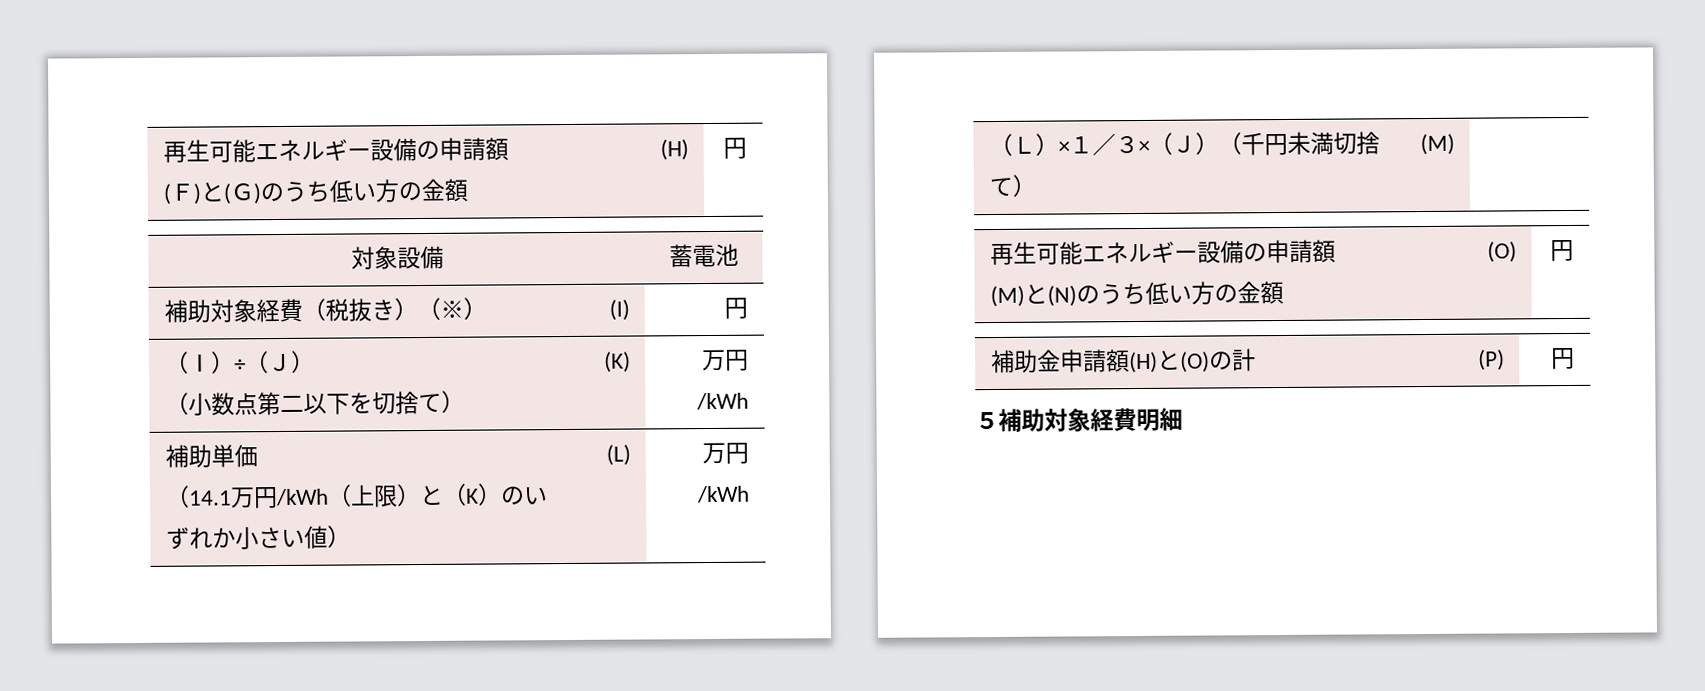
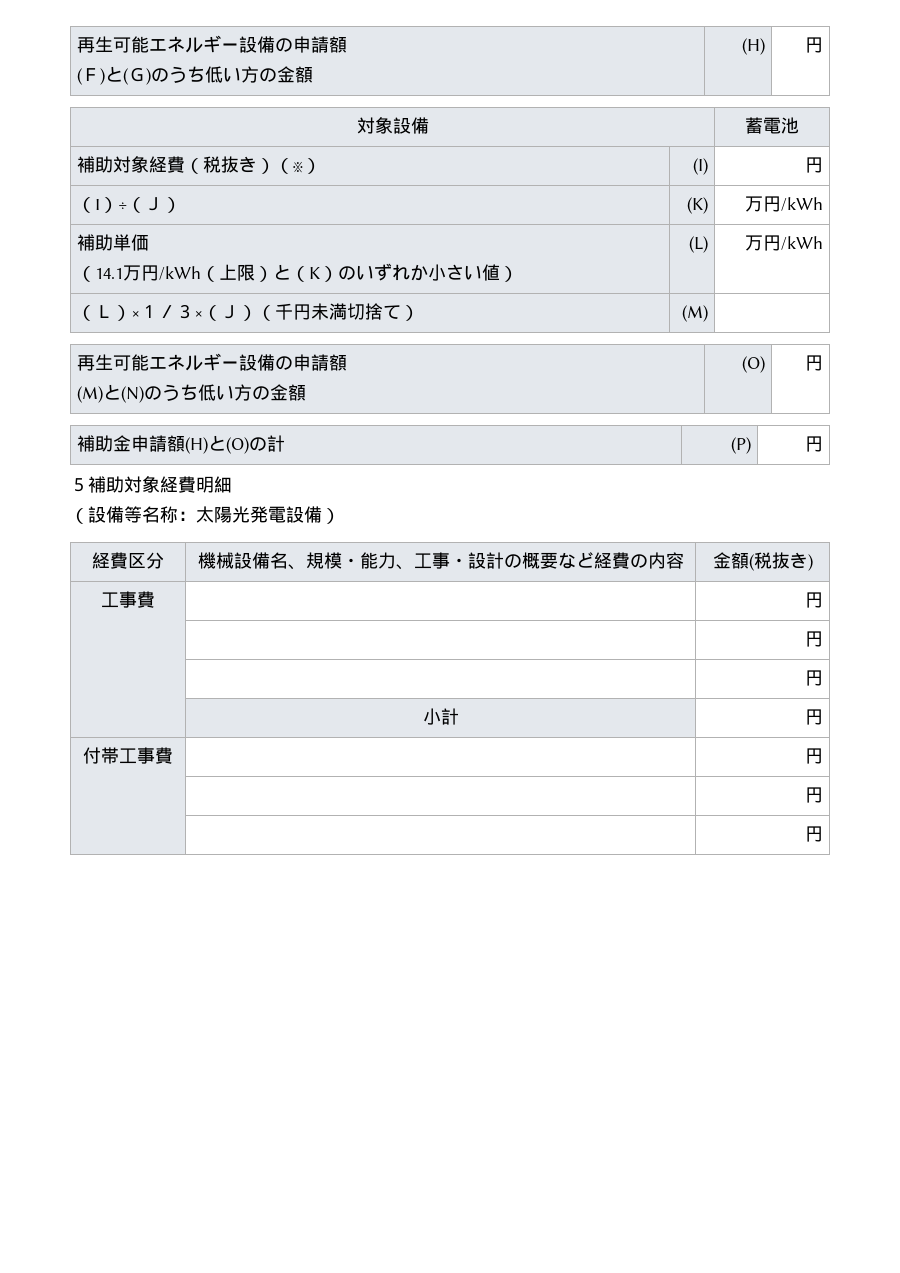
[164,390,465,416] // （小数点第二以下を切捨て） -> (182, 205) none
(1183, 419) none -> [70,506,340,524] [92,552,164,569] [197,552,684,570] [712,552,813,571] [101,591,155,608] [804,592,823,608] [804,631,823,647] [804,670,823,686] [422,708,459,725] [804,709,823,725] [83,747,173,764] [804,748,823,764] [804,787,823,803] [804,826,823,842] // （設備等名称：太陽光発電設備） // 経費区分 | 機械設備名、規模・能力、工事・設計の概要など経費の内容 | 金額(税抜き) // 工事費 | | 円 // | | 円 // | | 円 // | 小計 | 円 // 付帯工事費 | | 円 // | | 円 // | | 円

